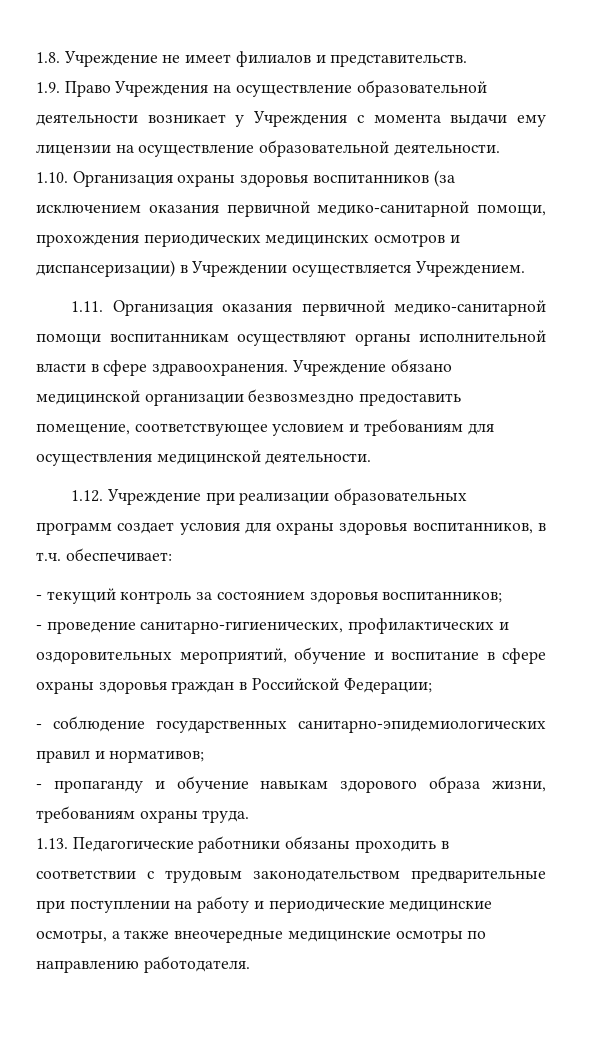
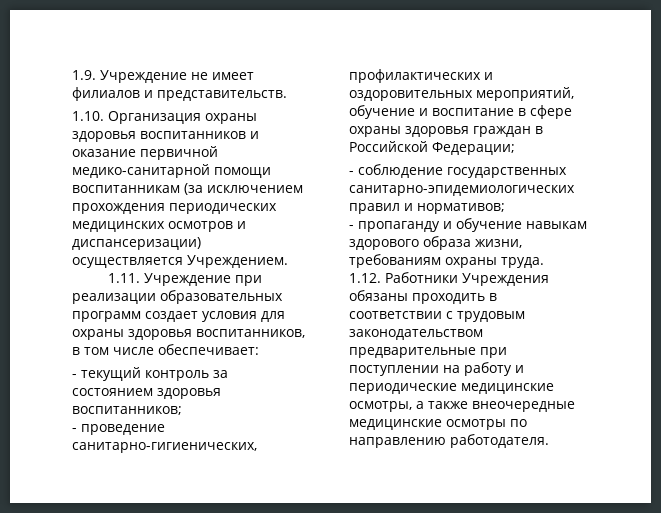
[36,52,60,63] 1.8. -> [72,70,96,80] 1.9.
[36,80,487,97] [36,111,546,127] [36,140,500,157] // 1.9. Право Учреждения на осуществление образовательной деятельности возникает у Учреждения с момента выдачи ему лицензии на осуществление образовательной деятельности. -> (287, 95) none
[433,170,455,187] [36,201,546,217] (за исключением оказания первичной медико-санитарной помощи, -> [250,131,259,139] [72,146,218,160] [72,164,271,178] [72,183,303,195] и оказание первичной медико-санитарной помощи воспитанникам (за исключением
[179,261,288,277] в Учреждении -> (201, 243) none
[112,300,547,316] [36,330,546,346] [36,359,452,376] [36,389,462,406] [36,419,494,436] [36,450,372,466] [71,490,104,502] Организация оказания первичной медико-санитарной помощи воспитанникам осуществляют органы исполнительной власти в сфере здравоохранения. Учреждение обязано медицинской организации безвозмездно предоставить помещение, соответствующее условием и требованиям для осуществления медицинской деятельности. // 1.12. -> (140, 278) none
[36,552,61,561] т.ч. -> [84,347,154,355] том числе
[36,836,281,853] 1.13. Педагогические работники -> [349,272,549,286] 1.12. Работники Учреждения

